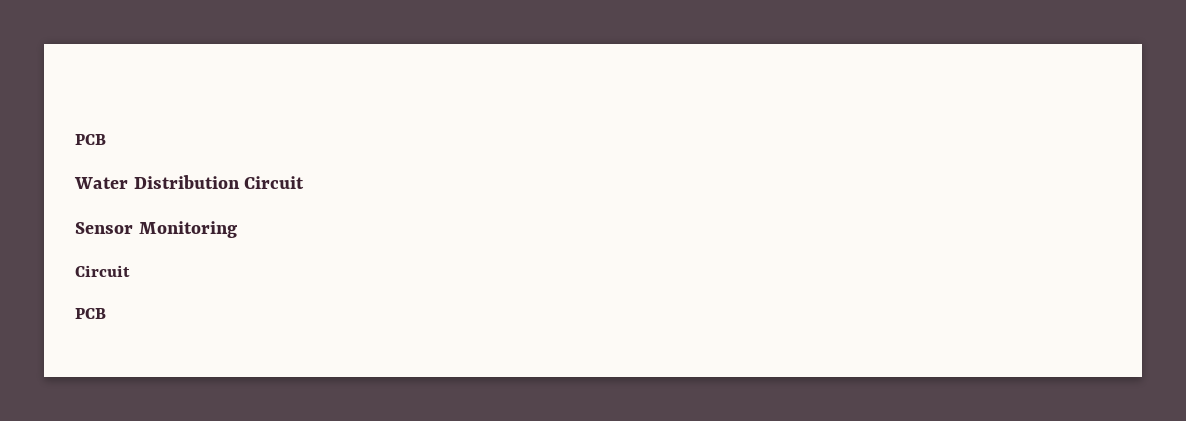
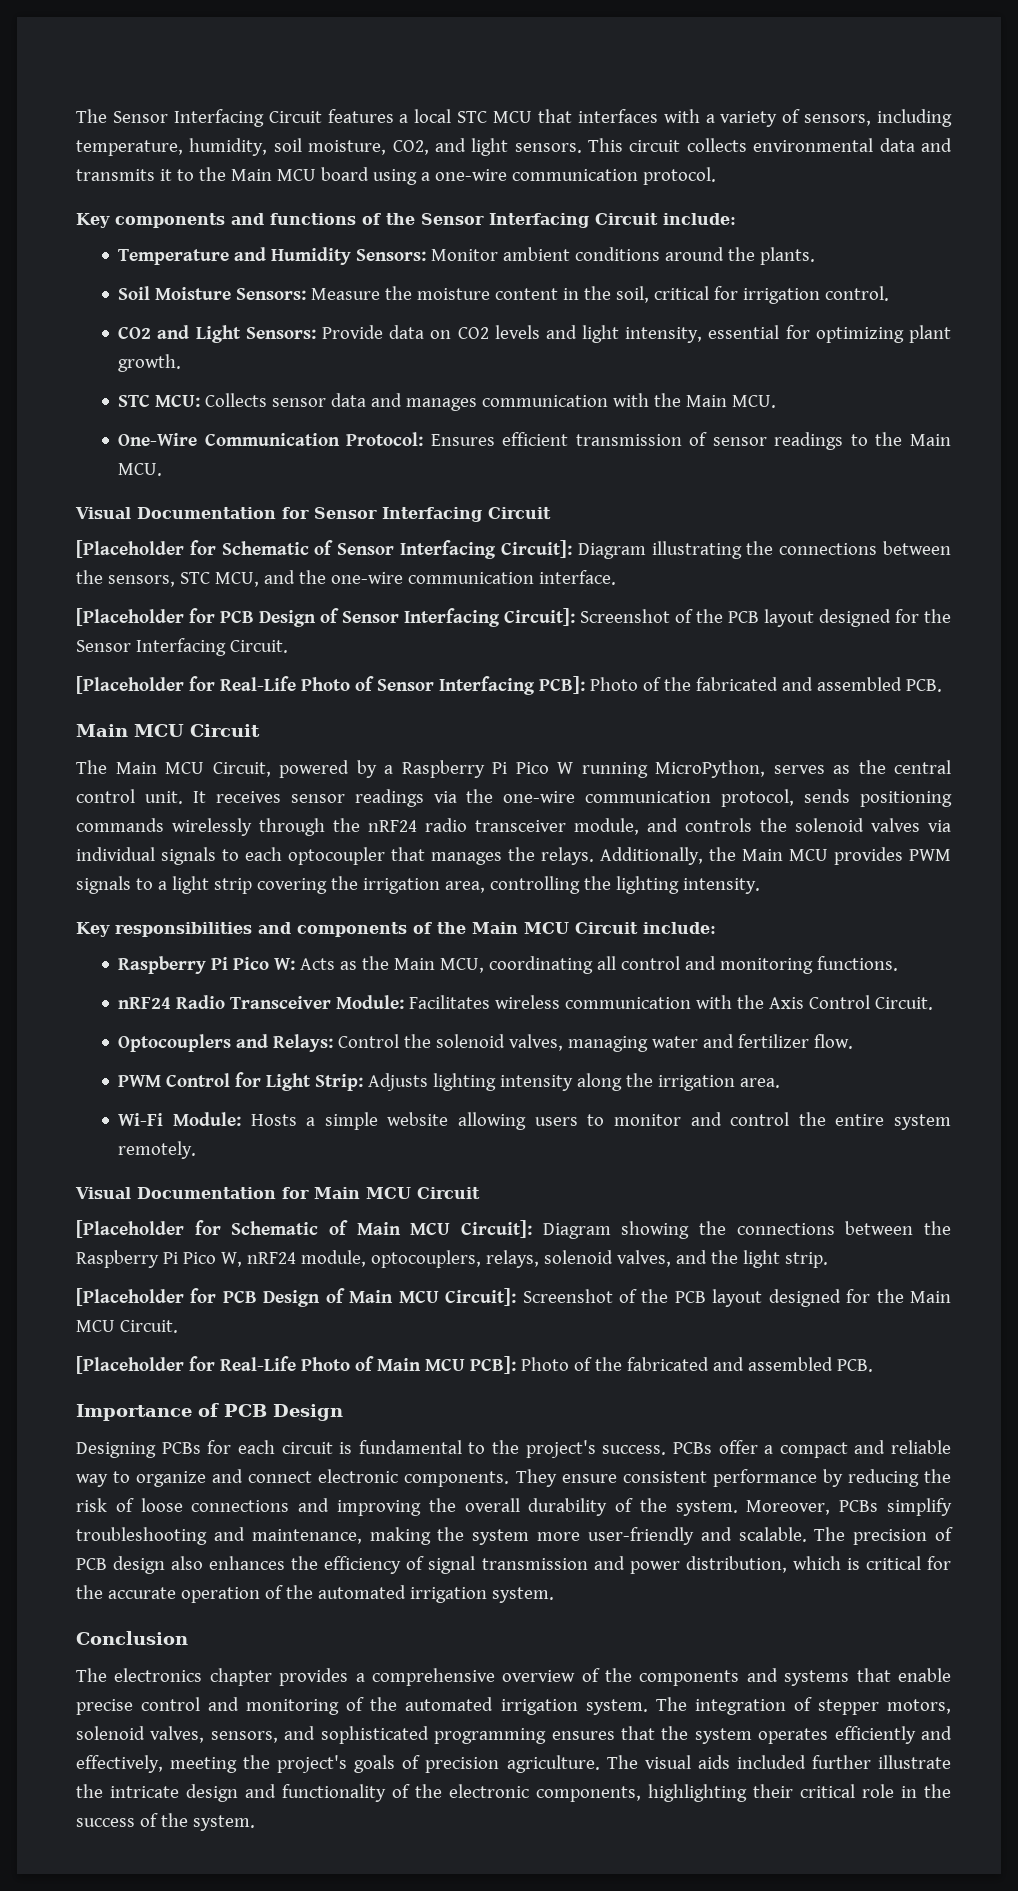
[75,134,106,145] [74,175,305,189] [75,221,237,238] [75,265,130,277] [75,308,106,319] PCB // Water Distribution Circuit // Sensor Monitoring // Circuit // PCB -> [76,109,952,127] [76,138,952,156] [76,167,716,185] [76,213,736,228] [118,247,816,265] [118,286,890,304] [118,325,951,343] [118,354,182,372] [118,393,777,411] [118,432,952,450] [118,463,163,476] [75,507,551,522] [76,540,952,559] [76,570,616,587] [76,608,951,627] [76,638,288,656] [76,676,942,695] [76,724,260,737] [76,760,951,778] [76,789,952,807] [76,818,951,836] [76,847,951,865] [76,876,760,894] [76,922,716,937] [118,956,899,974] [118,995,934,1010] [118,1034,854,1052] [118,1072,781,1091] [118,1112,952,1130] [118,1141,197,1159] [75,1187,480,1199] [76,1220,951,1239] [76,1250,828,1268] [76,1288,951,1307] [76,1320,178,1333] [76,1356,873,1374] [76,1403,343,1421] [76,1440,951,1458] [76,1469,952,1487] [76,1498,953,1516] [76,1527,954,1545] [76,1556,952,1574] [76,1585,554,1603] [76,1631,188,1645] [76,1668,951,1686] [76,1697,952,1715] [76,1726,952,1744] [76,1755,952,1773] [76,1784,951,1802] [76,1813,255,1831] The Sensor Interfacing Circuit features a local STC MCU that interfaces with a variety of sensors, including temperature, humidity, soil moisture, CO2, and light sensors. This circuit collects environmental data and transmits it to the Main MCU board using a one-wire communication protocol. // Key components and functions of the Sensor Interfacing Circuit include: // Temperature and Humidity Sensors: Monitor ambient conditions around the plants. // Soil Moisture Sensors: Measure the moisture content in the soil, critical for irrigation control. // CO2 and Light Sensors: Provide data on CO2 levels and light intensity, essential for optimizing plant growth. // STC MCU: Collects sensor data and manages communication with the Main MCU. // One-Wire Communication Protocol: Ensures efficient transmission of sensor readings to the Main MCU. // Visual Documentation for Sensor Interfacing Circuit // [Placeholder for Schematic of Sensor Interfacing Circuit]: Diagram illustrating the connections between the sensors, STC MCU, and the one-wire communication interface. // [Placeholder for PCB Design of Sensor Interfacing Circuit]: Screenshot of the PCB layout designed for the Sensor Interfacing Circuit. // [Placeholder for Real-Life Photo of Sensor Interfacing PCB]: Photo of the fabricated and assembled PCB. // Main MCU Circuit // The Main MCU Circuit, powered by a Raspberry Pi Pico W running MicroPython, serves as the central control unit. It receives sensor readings via the one-wire communication protocol, sends positioning commands wirelessly through the nRF24 radio transceiver module, and controls the solenoid valves via individual signals to each optocoupler that manages the relays. Additionally, the Main MCU provides PWM signals to a light strip covering the irrigation area, controlling the lighting intensity. // Key responsibilities and components of the Main MCU Circuit include: // Raspberry Pi Pico W: Acts as the Main MCU, coordinating all control and monitoring functions. // nRF24 Radio Transceiver Module: Facilitates wireless communication with the Axis Control Circuit. // Optocouplers and Relays: Control the solenoid valves, managing water and fertilizer flow. // PWM Control for Light Strip: Adjusts lighting intensity along the irrigation area. // Wi-Fi Module: Hosts a simple website allowing users to monitor and control the entire system remotely. // Visual Documentation for Main MCU Circuit // [Placeholder for Schematic of Main MCU Circuit]: Diagram showing the connections between the Raspberry Pi Pico W, nRF24 module, optocouplers, relays, solenoid valves, and the light strip. // [Placeholder for PCB Design of Main MCU Circuit]: Screenshot of the PCB layout designed for the Main MCU Circuit. // [Placeholder for Real-Life Photo of Main MCU PCB]: Photo of the fabricated and assembled PCB. // Importance of PCB Design // Designing PCBs for each circuit is fundamental to the project's success. PCBs offer a compact and reliable way to organize and connect electronic components. They ensure consistent performance by reducing the risk of loose connections and improving the overall durability of the system. Moreover, PCBs simplify troubleshooting and maintenance, making the system more user-friendly and scalable. The precision of PCB design also enhances the efficiency of signal transmission and power distribution, which is critical for the accurate operation of the automated irrigation system. // Conclusion // The electronics chapter provides a comprehensive overview of the components and systems that enable precise control and monitoring of the automated irrigation system. The integration of stepper motors, solenoid valves, sensors, and sophisticated programming ensures that the system operates efficiently and effectively, meeting the project's goals of precision agriculture. The visual aids included further illustrate the intricate design and functionality of the electronic components, highlighting their critical role in the success of the system.

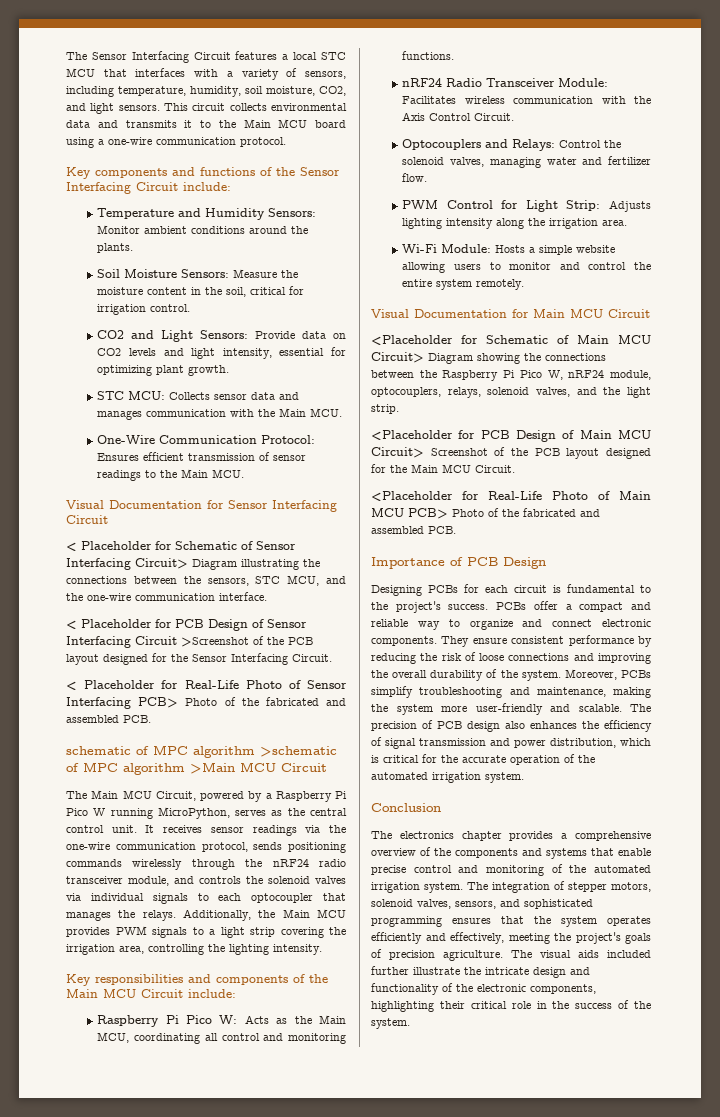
[76,540,184,558] [Placeholder -> [66,541,152,551] < Placeholder
[500,540,572,558] Circuit]: -> [135,558,188,569] Circuit>
[76,608,184,626] [Placeholder -> [66,619,152,629] < Placeholder
[504,608,670,626] Circuit]: Screenshot -> [135,636,249,647] Circuit >Screenshot
[76,676,184,694] [Placeholder -> [66,680,156,690] < Placeholder
[538,676,942,694] [76,724,128,737] PCB]: Photo of the fabricated and assembled PCB. // Main -> [138,697,346,708] [66,715,151,723] [66,745,337,758] [66,762,235,775] PCB> Photo of the fabricated and assembled PCB. // schematic of MPC algorithm >schematic of MPC algorithm >Main
[76,1220,184,1238] [Placeholder -> [371,335,453,345] <Placeholder
[461,1220,532,1238] Circuit]: -> [371,352,424,363] Circuit>
[76,1288,184,1306] [Placeholder -> [371,430,453,440] <Placeholder
[445,1288,517,1306] Circuit]: -> [371,447,424,458] Circuit>
[76,1356,184,1374] [Placeholder -> [371,491,453,501] <Placeholder
[469,1356,516,1374] PCB]: -> [408,508,448,519] PCB>

